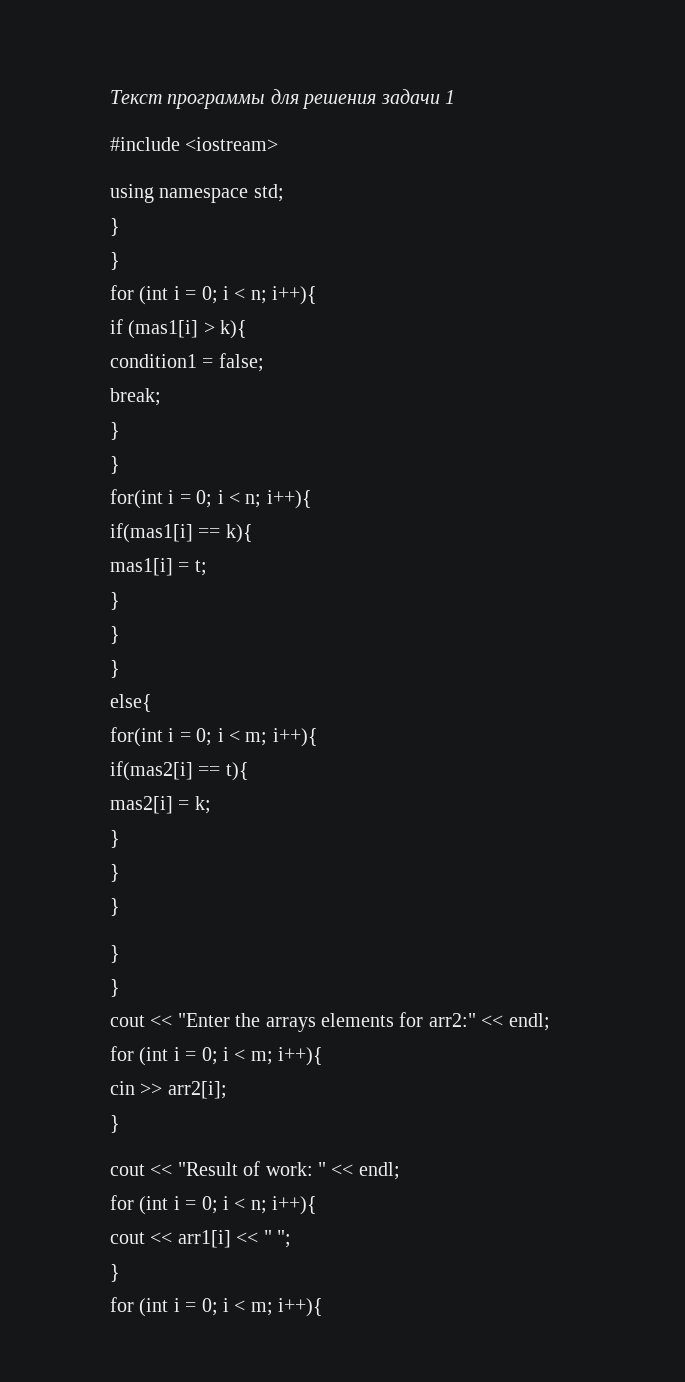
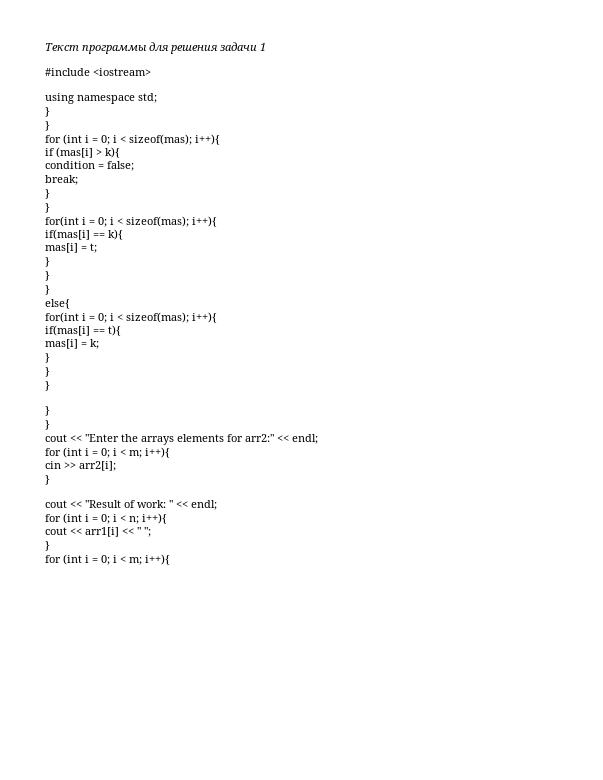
[250,290,267,304] n; -> [129,134,192,145] sizeof(mas);
[128,320,199,339] (mas1[i] -> [56,147,93,158] (mas[i]
[110,354,197,368] condition1 -> [45,161,95,169] condition
[245,490,312,509] [110,523,193,543] n; i++){ // if(mas1[i] -> [126,216,217,227] [45,229,90,240] sizeof(mas); i++){ // if(mas[i]
[110,558,173,576] mas1[i] -> [45,243,78,253] mas[i]
[245,728,318,747] [110,761,193,781] m; i++){ // if(mas2[i] -> [126,312,217,323] [45,325,90,336] sizeof(mas); i++){ // if(mas[i]
[110,796,173,814] mas2[i] -> [45,339,78,349] mas[i]

